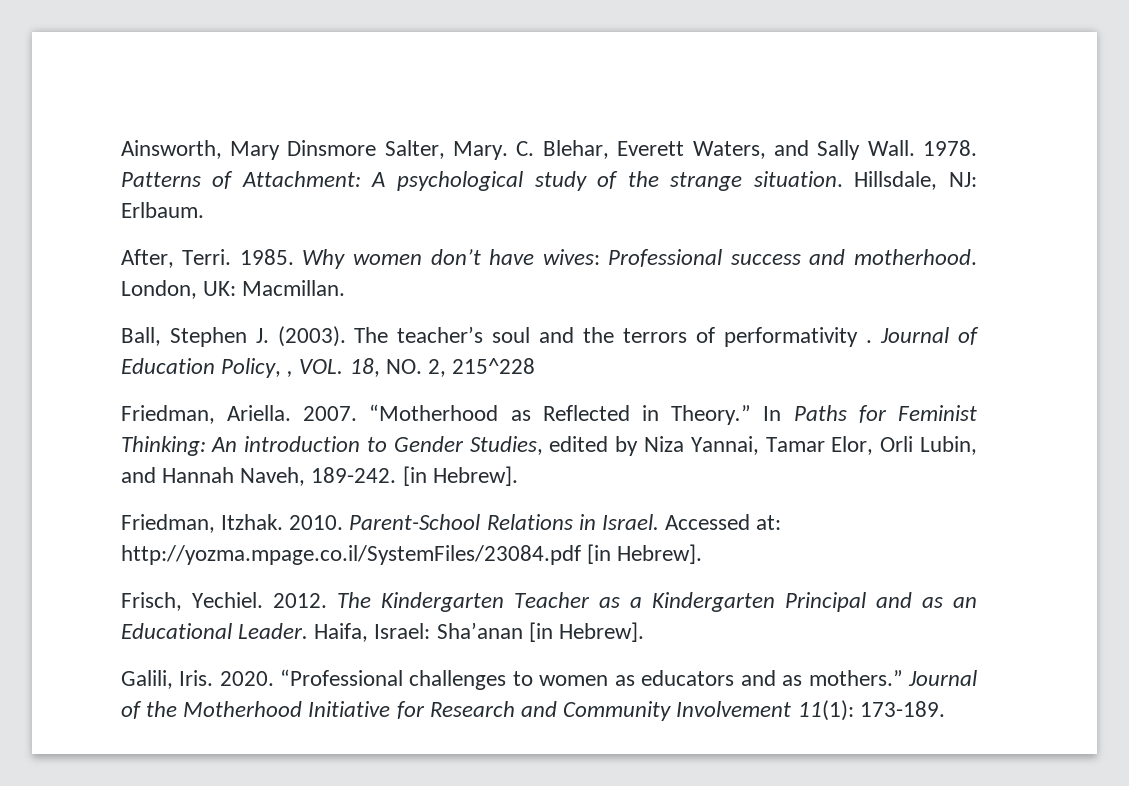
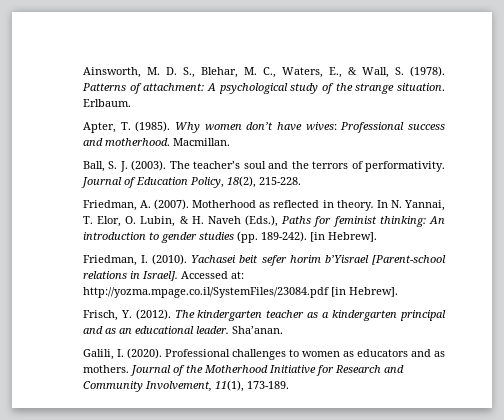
[230,140,978,160] Mary Dinsmore Salter, Mary. C. Blehar, Everett Waters, and Sally Wall. 1978. -> [146,66,446,78] M. D. S., Blehar, M. C., Waters, E., & Wall, S. (1978).
[241,171,361,187] Attachment: -> [143,83,205,91] attachment:
[854,171,977,190] Hillsdale, NJ: -> (446, 87) none
[120,249,294,268] After, Terri. 1985. -> [82,121,171,133] Apter, T. (1985).
[120,280,236,299] London, UK: -> (170, 142) none
[169,327,247,347] Stephen -> [108,161,118,169] S.
[724,327,873,347] performativity . -> [364,161,445,172] performativity.
[287,358,536,377] [120,404,977,425] [120,436,977,456] [120,466,518,486] [120,514,659,533] , VOL. 18, NO. 2, 215^228 // Friedman, Ariella. 2007. “Motherhood as Reflected in Theory.” In Paths for Feminist Thinking: An introduction to Gender Studies, edited by Niza Yannai, Tamar Elor, Orli Lubin, and Hannah Naveh, 189-242. [in Hebrew]. // Friedman, Itzhak. 2010. Parent-School Relations in Israel. -> [226,176,301,188] [82,199,446,211] [82,215,445,227] [82,231,377,243] [82,254,446,266] [82,271,178,281] 18(2), 215-228. // Friedman, A. (2007). Motherhood as reflected in theory. In N. Yannai, T. Elor, O. Lubin, & H. Naveh (Eds.), Paths for feminist thinking: An introduction to gender studies (pp. 189-242). [in Hebrew]. // Friedman, I. (2010). Yachasei beit sefer horim b’Yisrael [Parent-school relations in Israel].
[191,592,977,612] [120,622,644,642] [120,669,404,689] Yechiel. 2012. The Kindergarten Teacher as a Kindergarten Principal and as an Educational Leader. Haifa, Israel: Sha’anan [in Hebrew]. // Galili, Iris. 2020. “Professional -> [120,309,446,321] [82,326,283,334] [82,348,230,360] Y. (2012). The kindergarten teacher as a kindergarten principal and as an educational leader. Sha’anan. // Galili, I. (2020). Professional
[808,670,903,686] mothers.” -> [82,365,129,373] mothers.
[676,700,854,721] Involvement 11(1): -> [144,380,244,392] Involvement, 11(1),

